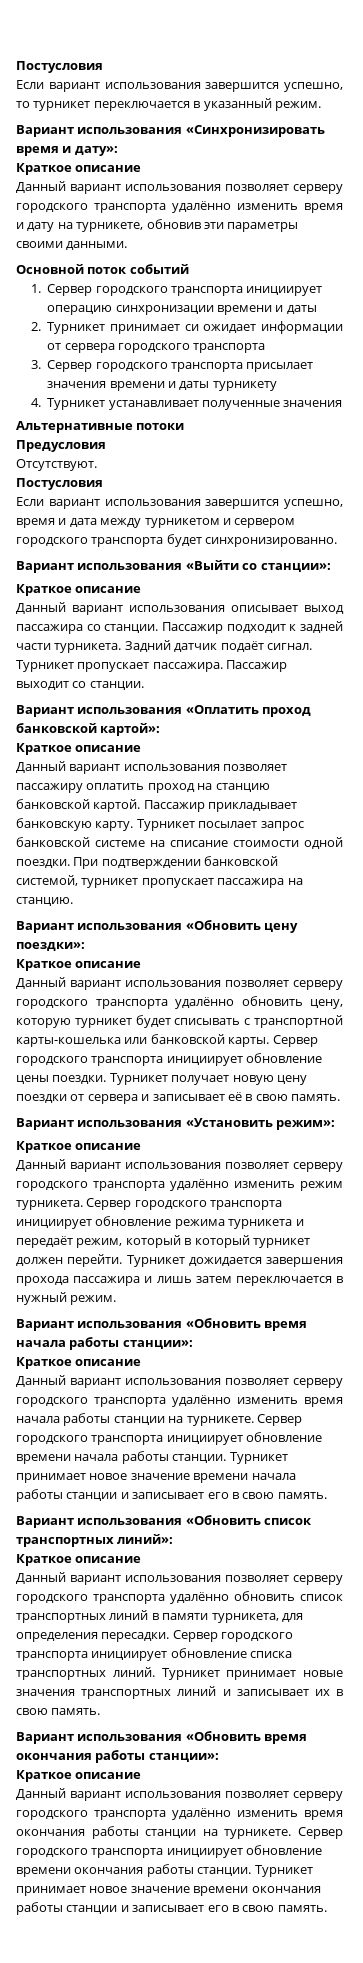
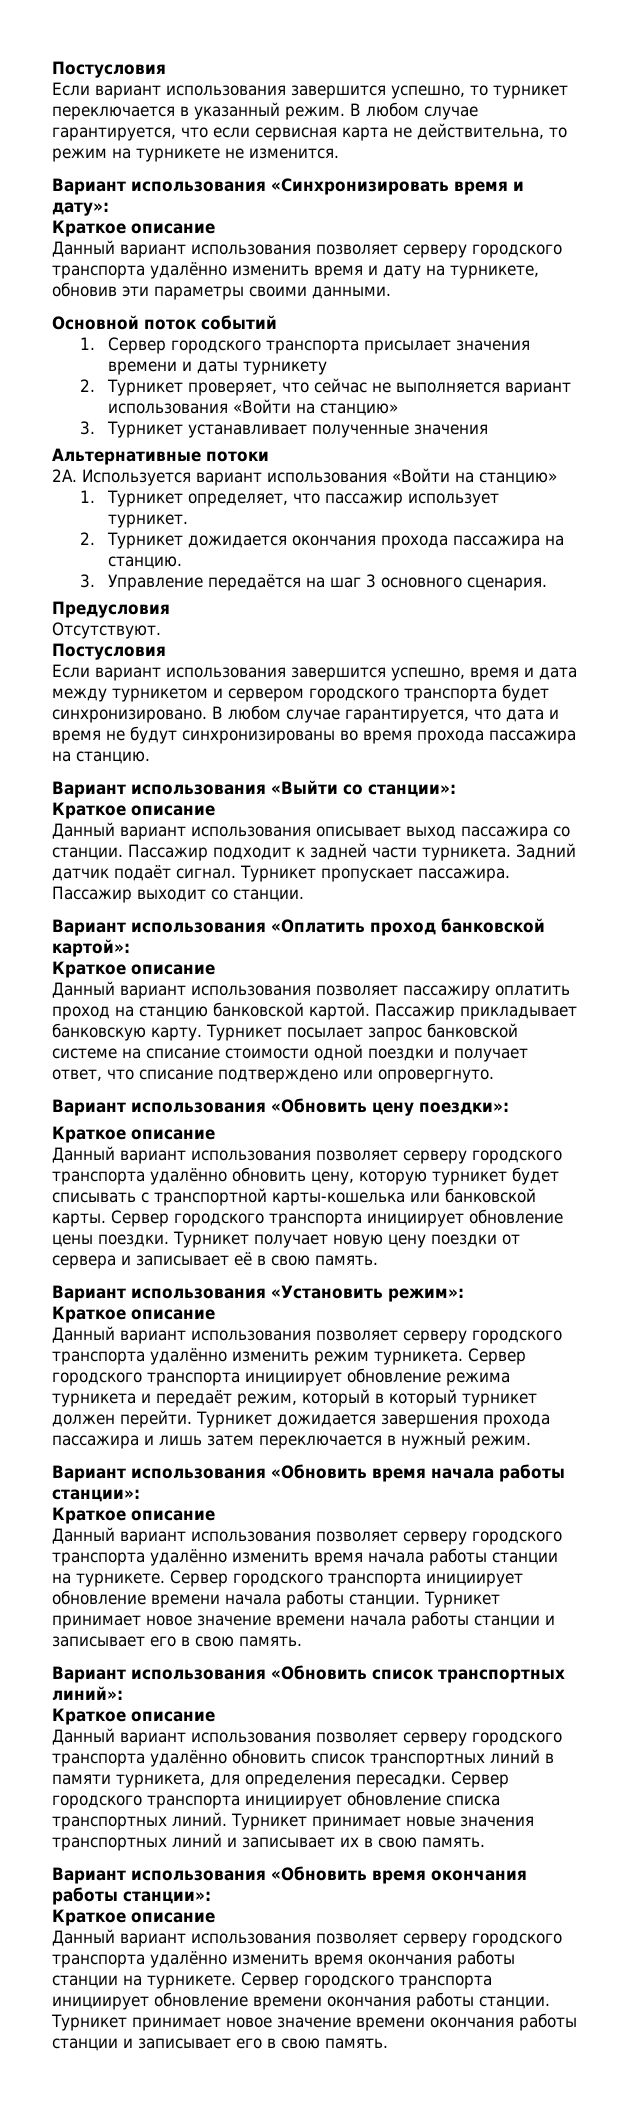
(321, 106) none -> [350,102,478,120] [52,123,567,141] [52,148,339,162] В любом случае гарантируется, что если сервисная карта не действительна, то режим на турникете не изменится.
[246,286,323,296] [47,305,317,315] [31,321,344,334] [47,343,266,353] [31,360,244,372] инициирует операцию синхронизации времени и даты // 2. Турникет принимает си ожидает информации от сервера городского транспорта // 3. Сервер городского транспорта -> (359, 347) none
[31,398,42,407] 4. -> [79,378,571,396] [107,399,398,416] [79,421,95,435] 2. Турникет проверяет, что сейчас не выполняется вариант использования «Войти на станцию» // 3.
(185, 426) none -> [52,468,557,486] [79,490,499,507] [107,514,188,528] [79,532,564,549] [107,556,182,569] [79,574,547,591] // 2А. Используется вариант использования «Войти на станцию» // 1. Турникет определяет, что пассажир использует турникет. // 2. Турникет дожидается окончания прохода пассажира на станцию. // 3. Управление передаётся на шаг 3 основного сценария.
[205,537,338,547] синхронизированно. -> [52,705,559,723] [52,726,576,744] [52,751,150,764] синхронизировано. В любом случае гарантируется, что дата и время не будут синхронизированы во время прохода пассажира на станцию.
[16,856,279,869] [16,875,303,888] [16,897,73,906] поездки. При подтверждении банковской системой, турникет пропускает пассажира на станцию. -> [368,1048,528,1062] [52,1069,494,1083] поездки и получает ответ, что списание подтверждено или опровергнуто.

